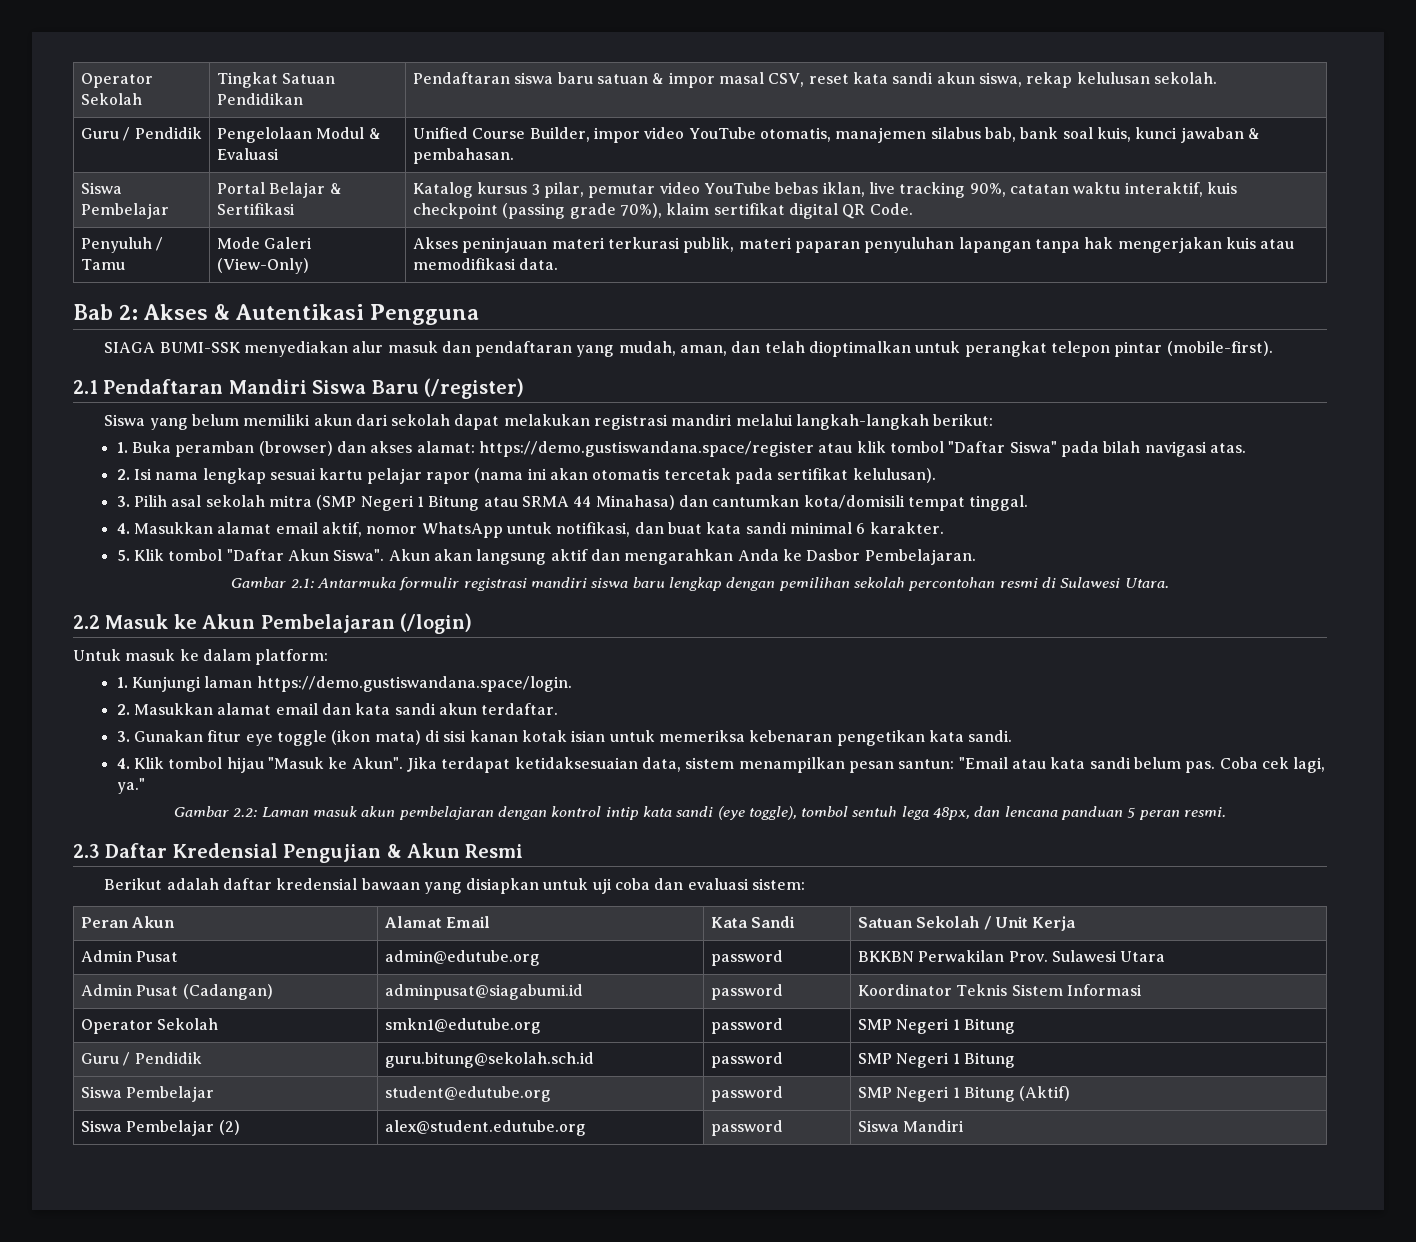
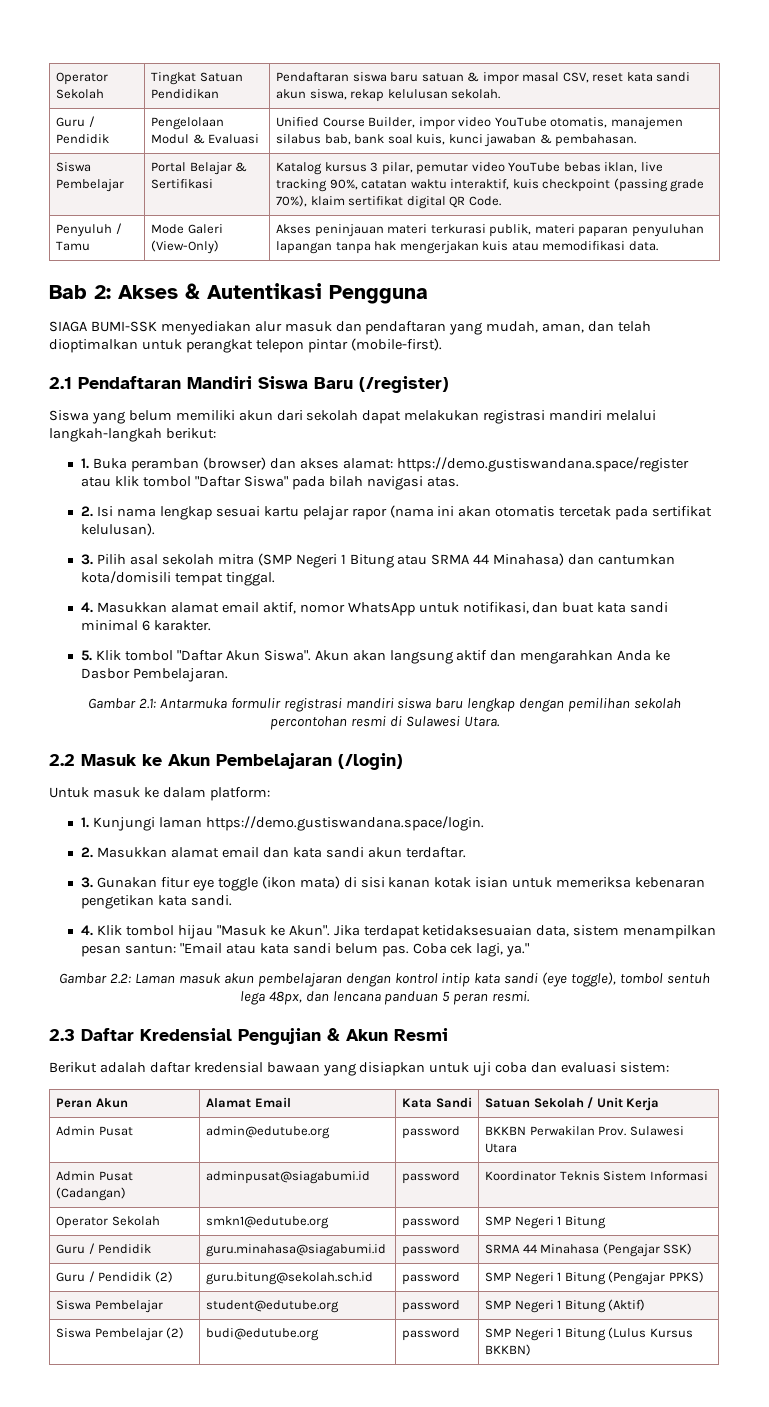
(202, 1058) none -> [206,1244,387,1257] [402,1244,461,1257] [485,1243,693,1257] [56,1271,173,1283] | guru.minahasa@siagabumi.id | password | SRMA 44 Minahasa (Pengajar SSK) // Guru / Pendidik (2)
(1016, 1060) none -> [608,1271,704,1285] (Pengajar PPKS)
[385,1120,587,1136] [711,1120,784,1136] [858,1120,965,1132] alex@student.edutube.org | password | Siswa Mandiri -> [206,1328,320,1341] [402,1328,461,1341] [485,1327,693,1341] [485,1344,532,1356] budi@edutube.org | password | SMP Negeri 1 Bitung (Lulus Kursus BKKBN)

